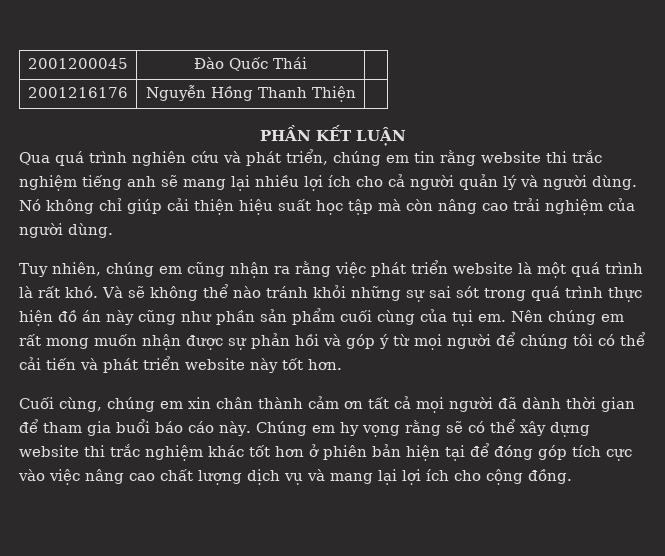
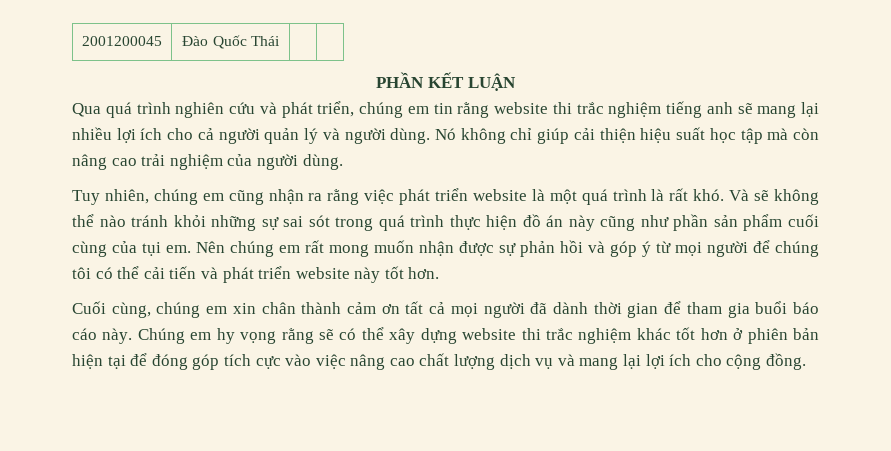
[28,87,128,98] [145,85,356,102] // 2001216176 | Nguyễn Hồng Thanh Thiện -> (280, 41) none

